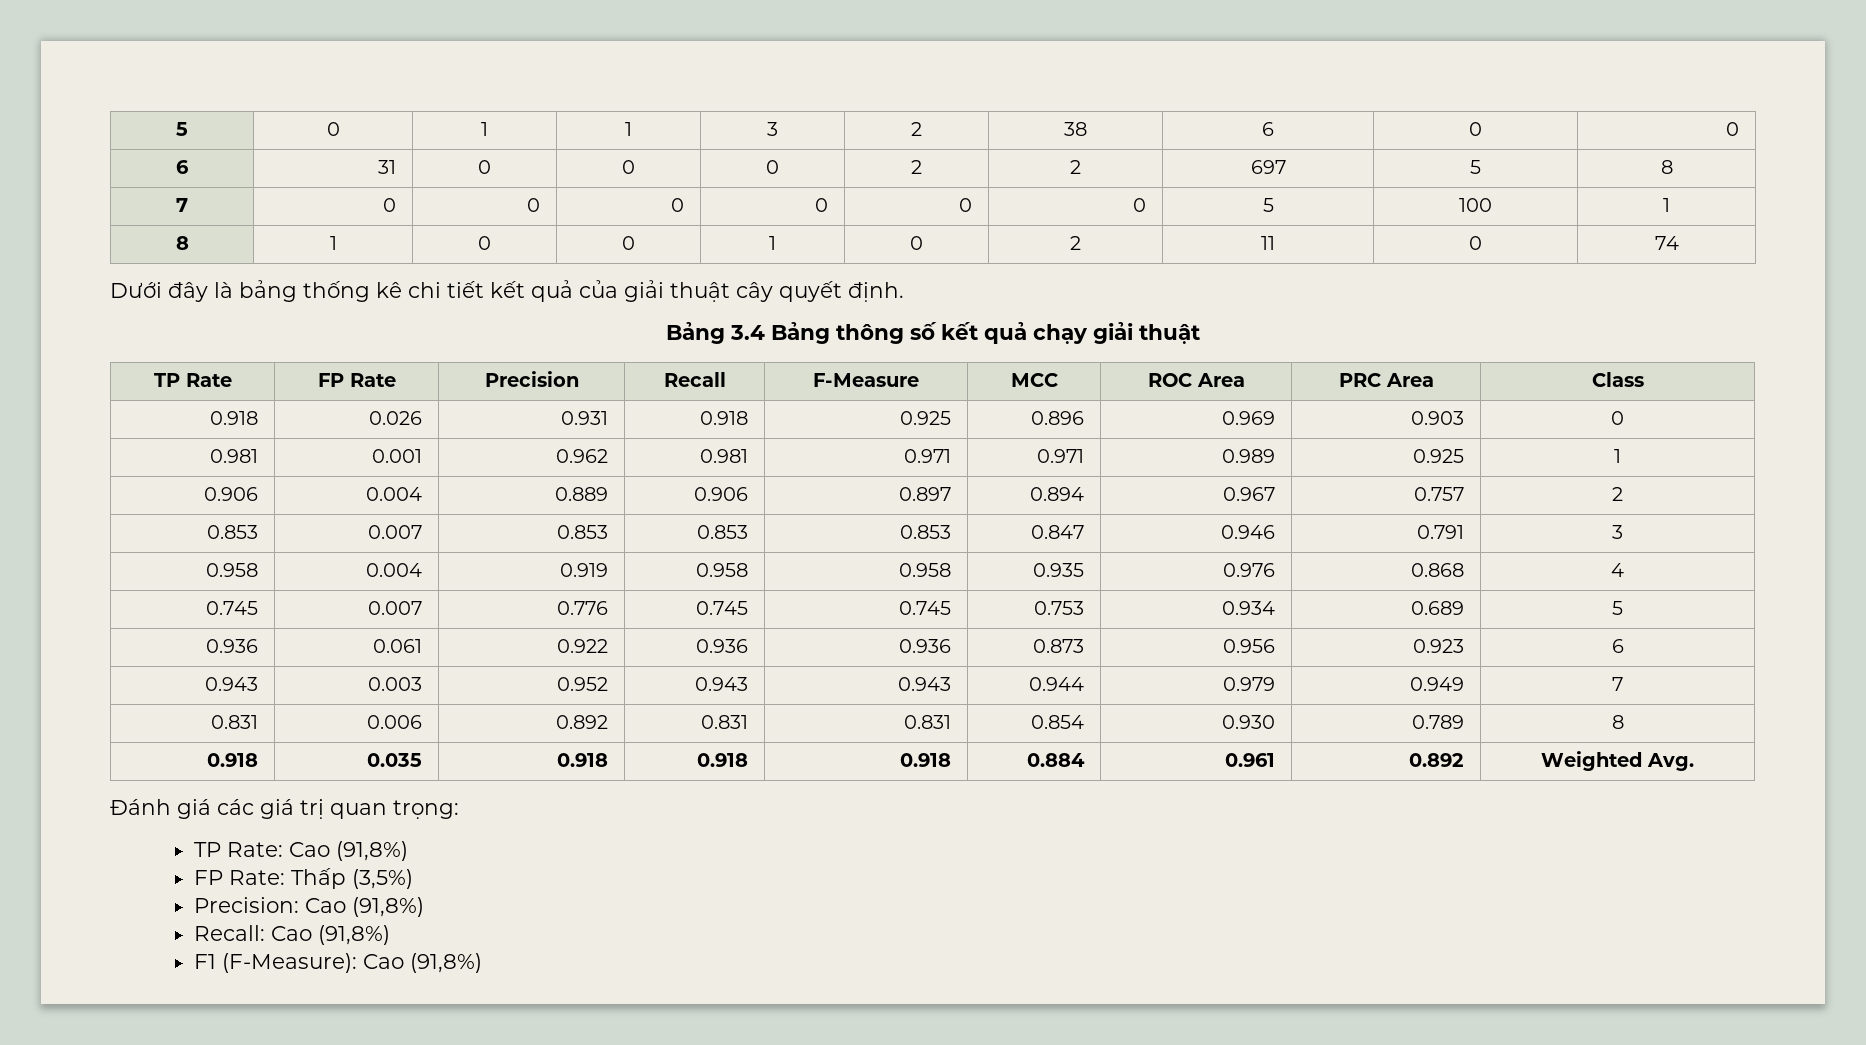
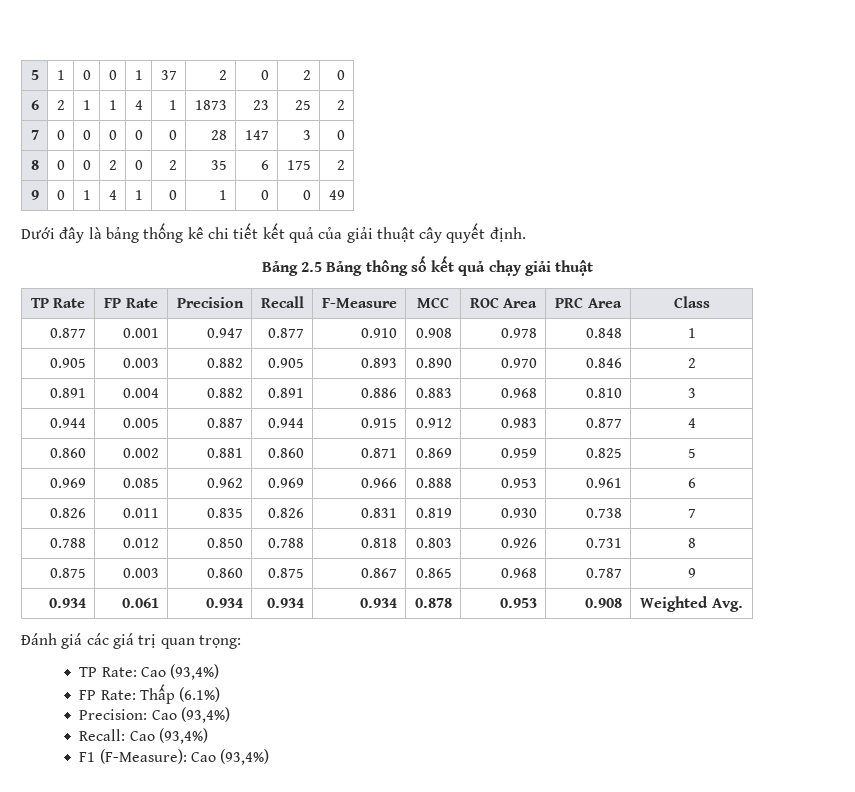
[176,122,188,136] [326,122,340,136] [481,122,488,136] [625,122,632,136] [767,122,779,136] [911,122,923,136] [1064,122,1087,136] [1262,122,1274,136] [1469,122,1482,136] 5 | 0 | 1 | 1 | 3 | 2 | 38 | 6 | 0 -> [30,70,39,80] [57,70,66,80] [83,70,92,80] [109,70,118,80] [135,70,144,80] [161,70,178,80] [219,70,228,80] [261,70,270,80] [303,70,312,80] 5 | 1 | 0 | 0 | 1 | 37 | 2 | 0 | 2
[378,160,397,174] [478,160,491,174] [622,160,635,174] [766,160,780,174] [911,160,923,174] [1070,160,1081,174] [1250,160,1286,174] [1470,160,1481,174] [1660,160,1673,174] 31 | 0 | 0 | 0 | 2 | 2 | 697 | 5 | 8 -> [57,100,66,110] [83,100,92,110] [109,100,118,110] [135,100,144,110] [169,100,178,110] [195,100,228,110] [253,100,270,110] [295,100,312,110] [337,100,346,110] 2 | 1 | 1 | 4 | 1 | 1873 | 23 | 25 | 2
[1133,198,1147,212] [1262,198,1274,212] [1459,198,1492,212] [1663,198,1670,212] [175,236,189,250] [329,236,337,250] [478,236,491,250] [622,236,635,250] [769,236,777,250] [910,236,924,250] [1070,236,1081,250] [1261,236,1275,250] [1469,236,1482,250] [1654,236,1679,250] 0 | 5 | 100 | 1 // 8 | 1 | 0 | 0 | 1 | 0 | 2 | 11 | 0 | 74 -> [211,130,228,140] [245,130,270,140] [303,130,312,140] [337,130,346,140] [30,160,39,170] [57,160,66,170] [83,160,92,170] [109,160,118,170] [135,160,144,170] [169,160,178,170] [211,160,228,170] [261,160,270,170] [287,160,312,170] [337,160,346,170] [30,190,39,200] [57,190,66,200] [83,190,92,200] [109,190,118,200] [135,190,144,200] [169,190,178,200] [219,190,228,200] [261,190,270,200] [303,190,312,200] [329,190,346,200] 28 | 147 | 3 | 0 // 8 | 0 | 0 | 2 | 0 | 2 | 35 | 6 | 175 | 2 // 9 | 0 | 1 | 4 | 1 | 0 | 1 | 0 | 0 | 49
[730,325,765,340] 3.4 -> [300,262,322,272] 2.5
[210,411,259,425] [369,411,423,425] [561,411,609,425] [700,411,749,425] [900,411,952,425] [1031,411,1085,425] [1222,411,1276,425] [1411,411,1465,425] [1611,411,1624,425] [210,449,259,463] [372,449,423,463] [556,449,609,463] [700,449,749,463] [904,449,952,463] [1037,449,1085,463] [1222,449,1276,463] [1413,449,1465,463] [1614,449,1621,463] [204,487,259,501] [366,487,423,501] [555,487,609,501] [694,487,749,501] [899,487,952,501] [1030,487,1085,501] [1223,487,1276,501] [1414,487,1465,501] [1612,487,1623,501] [207,525,259,539] [368,525,423,539] [557,525,609,539] [697,525,749,539] [900,525,952,539] [1031,525,1085,539] [1221,525,1276,539] [1417,525,1465,539] [1612,525,1623,539] [206,563,259,577] [366,563,423,577] [560,563,609,577] [696,563,749,577] [899,563,952,577] [1033,563,1085,577] [1223,563,1276,577] [1411,563,1465,577] [1611,563,1624,577] [206,601,259,615] [368,601,423,615] [557,601,609,615] [696,601,749,615] [899,601,952,615] [1034,601,1085,615] [1222,601,1276,615] [1411,601,1465,615] [1612,601,1623,615] [206,639,259,653] [373,639,423,653] [557,639,609,653] [696,639,749,653] [899,639,952,653] [1033,639,1085,653] [1223,639,1276,653] [1413,639,1465,653] [1611,639,1624,653] [205,677,259,691] [368,677,423,691] [557,677,609,691] [695,677,749,691] [898,677,952,691] [1029,677,1085,691] [1223,677,1276,691] [1410,677,1465,691] [1612,677,1623,691] [211,715,259,729] [367,715,423,729] [556,715,609,729] [701,715,749,729] [904,715,952,729] [1031,715,1085,729] [1222,715,1276,729] [1412,715,1465,729] [1611,715,1624,729] [207,753,259,767] [367,753,423,767] [557,753,609,767] [697,753,749,767] [900,753,952,767] [1027,753,1086,767] [1225,753,1276,767] [1409,753,1465,767] 0.918 | 0.026 | 0.931 | 0.918 | 0.925 | 0.896 | 0.969 | 0.903 | 0 // 0.981 | 0.001 | 0.962 | 0.981 | 0.971 | 0.971 | 0.989 | 0.925 | 1 // 0.906 | 0.004 | 0.889 | 0.906 | 0.897 | 0.894 | 0.967 | 0.757 | 2 // 0.853 | 0.007 | 0.853 | 0.853 | 0.853 | 0.847 | 0.946 | 0.791 | 3 // 0.958 | 0.004 | 0.919 | 0.958 | 0.958 | 0.935 | 0.976 | 0.868 | 4 // 0.745 | 0.007 | 0.776 | 0.745 | 0.745 | 0.753 | 0.934 | 0.689 | 5 // 0.936 | 0.061 | 0.922 | 0.936 | 0.936 | 0.873 | 0.956 | 0.923 | 6 // 0.943 | 0.003 | 0.952 | 0.943 | 0.943 | 0.944 | 0.979 | 0.949 | 7 // 0.831 | 0.006 | 0.892 | 0.831 | 0.831 | 0.854 | 0.930 | 0.789 | 8 // 0.918 | 0.035 | 0.918 | 0.918 | 0.918 | 0.884 | 0.961 | 0.892 -> [50,328,87,338] [123,328,160,338] [207,328,244,338] [268,328,305,338] [361,328,398,338] [416,328,453,338] [501,328,538,338] [586,328,623,338] [687,328,696,338] [50,358,87,368] [123,358,160,368] [207,358,244,368] [268,358,305,368] [361,358,398,368] [416,358,453,368] [501,358,538,368] [586,358,623,368] [687,358,696,368] [50,388,87,398] [123,388,160,398] [207,388,244,398] [268,388,305,398] [361,388,398,398] [416,388,453,398] [501,388,538,398] [586,388,623,398] [687,388,696,398] [50,418,87,428] [123,418,160,428] [207,418,244,428] [268,418,305,428] [361,418,398,428] [416,418,453,428] [501,418,538,428] [586,418,623,428] [687,418,696,428] [50,448,87,458] [123,448,160,458] [207,448,244,458] [268,448,305,458] [361,448,398,458] [416,448,453,458] [501,448,538,458] [586,448,623,458] [687,448,696,458] [50,478,87,488] [123,478,160,488] [207,478,244,488] [268,478,305,488] [361,478,398,488] [416,478,453,488] [501,478,538,488] [586,478,623,488] [687,478,696,488] [50,508,87,518] [123,508,160,518] [207,508,244,518] [268,508,305,518] [361,508,398,518] [416,508,453,518] [501,508,538,518] [586,508,623,518] [687,509,696,518] [50,538,87,548] [123,538,160,548] [207,538,244,548] [268,538,305,548] [361,538,398,548] [416,538,453,548] [501,538,538,548] [586,538,623,548] [687,538,696,548] [50,568,87,578] [123,568,160,578] [207,568,244,578] [268,568,305,578] [361,568,398,578] [416,568,453,578] [501,568,538,578] [586,568,623,578] [687,568,696,578] [49,598,87,608] [122,598,160,608] [206,598,244,608] [267,598,305,608] [360,598,398,608] [415,598,453,608] [500,598,538,608] [585,598,623,608] 0.877 | 0.001 | 0.947 | 0.877 | 0.910 | 0.908 | 0.978 | 0.848 | 1 // 0.905 | 0.003 | 0.882 | 0.905 | 0.893 | 0.890 | 0.970 | 0.846 | 2 // 0.891 | 0.004 | 0.882 | 0.891 | 0.886 | 0.883 | 0.968 | 0.810 | 3 // 0.944 | 0.005 | 0.887 | 0.944 | 0.915 | 0.912 | 0.983 | 0.877 | 4 // 0.860 | 0.002 | 0.881 | 0.860 | 0.871 | 0.869 | 0.959 | 0.825 | 5 // 0.969 | 0.085 | 0.962 | 0.969 | 0.966 | 0.888 | 0.953 | 0.961 | 6 // 0.826 | 0.011 | 0.835 | 0.826 | 0.831 | 0.819 | 0.930 | 0.738 | 7 // 0.788 | 0.012 | 0.850 | 0.788 | 0.818 | 0.803 | 0.926 | 0.731 | 8 // 0.875 | 0.003 | 0.860 | 0.875 | 0.867 | 0.865 | 0.968 | 0.787 | 9 // 0.934 | 0.061 | 0.934 | 0.934 | 0.934 | 0.878 | 0.953 | 0.908
[336,841,409,861] (91,8%) -> [170,664,220,680] (93,4%)
[352,869,414,889] (3,5%) -> [179,687,221,702] (6.1%)
[352,897,425,917] (91,8%) -> [180,707,230,723] (93,4%)
[318,925,391,945] (91,8%) -> [158,728,208,744] (93,4%)
[410,953,483,973] (91,8%) -> [220,749,270,765] (93,4%)

